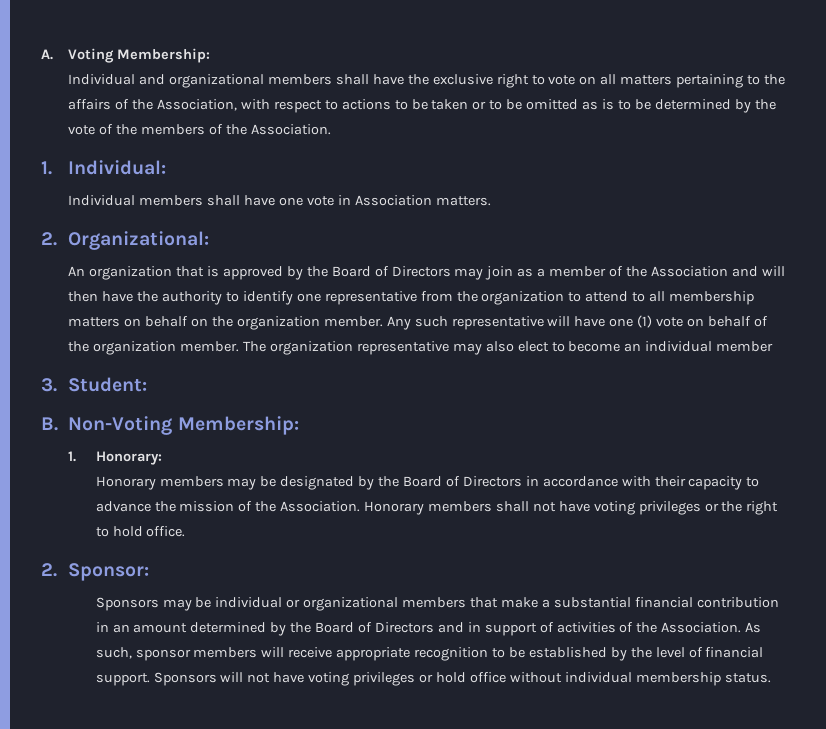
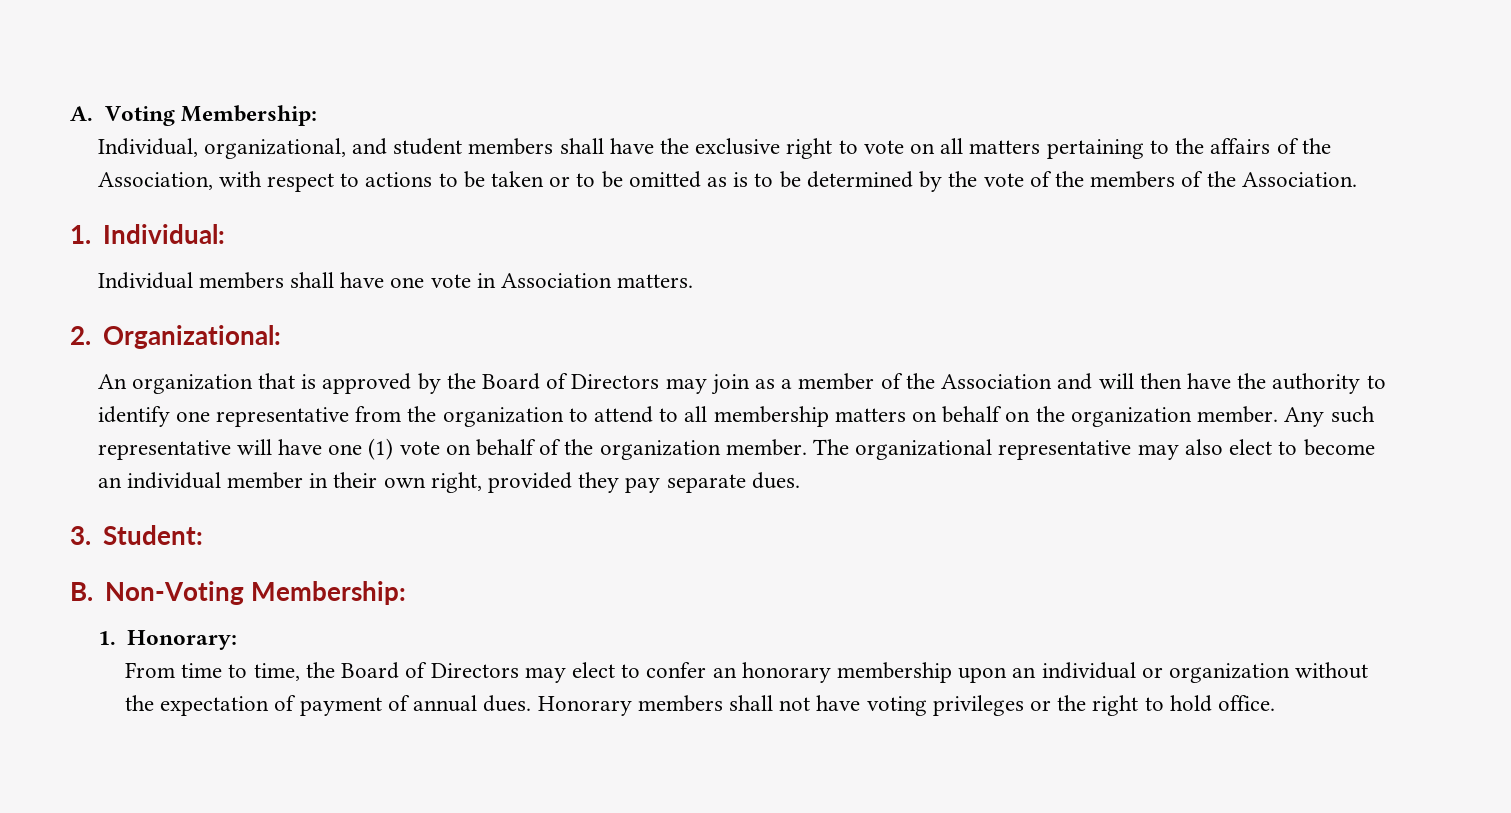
[68,74,265,88] Individual and organizational -> [97,138,463,159] Individual, organizational, and student
[269,341,353,355] organization -> [855,439,993,460] organizational
(774, 346) none -> [309,472,800,493] in their own right, provided they pay separate dues.
[95,476,760,490] [95,501,361,512] Honorary members may be designated by the Board of Directors in accordance with their capacity to advance the mission of the Association. -> [125,662,1369,683] [125,695,532,716] From time to time, the Board of Directors may elect to confer an honorary membership upon an individual or organization without the expectation of payment of annual dues.
[41,563,150,581] [95,597,779,611] [95,622,762,636] [95,647,764,661] [95,672,771,686] // 2. Sponsor: // Sponsors may be individual or organizational members that make a substantial financial contribution in an amount determined by the Board of Directors and in support of activities of the Association. As such, sponsor members will receive appropriate recognition to be established by the level of financial support. Sponsors will not have voting privileges or hold office without individual membership status. -> (1276, 703) none

